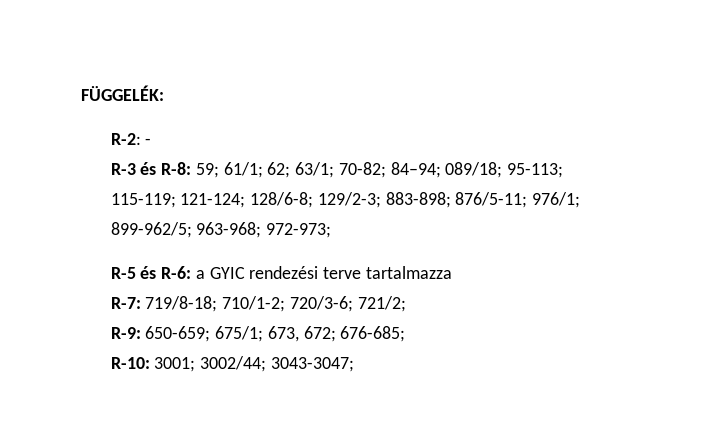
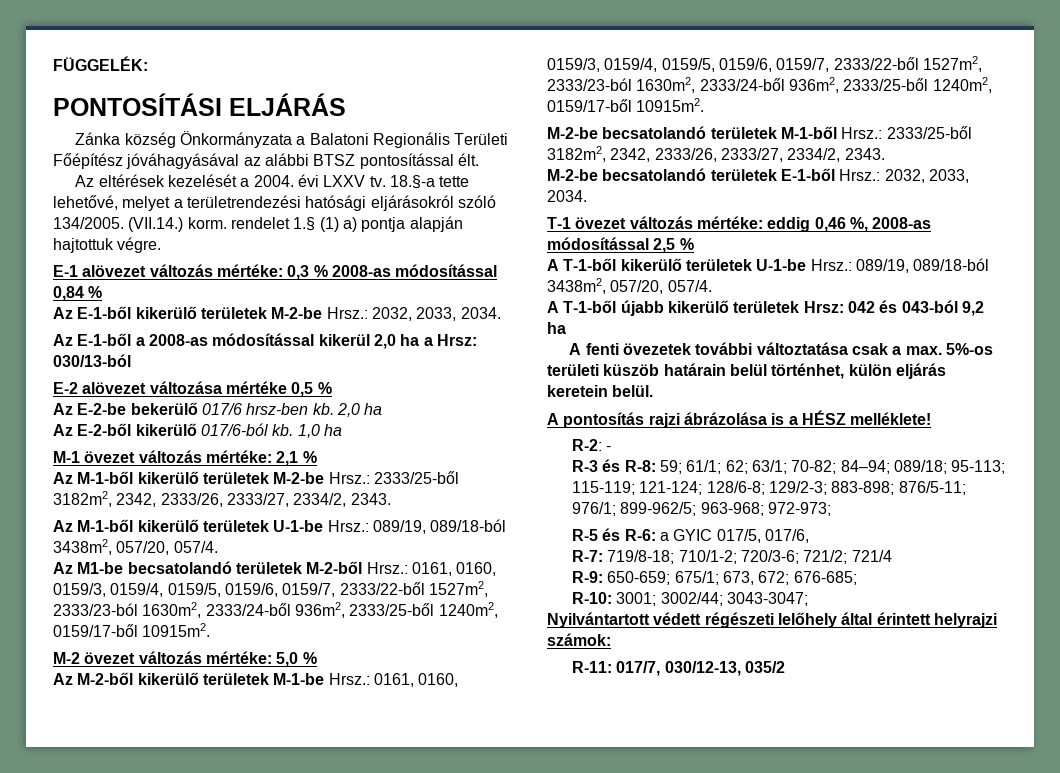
(164, 93) none -> [53,93,346,116] [75,131,509,148] [53,153,479,169] [75,174,470,189] [53,195,496,211] [53,216,463,232] [53,237,162,253] [53,264,498,280] [53,286,103,301] [53,306,501,321] [53,333,477,349] [53,354,131,367] [53,381,332,397] [53,402,383,417] [53,423,342,438] [53,450,317,466] [53,471,459,484] [53,491,391,507] [53,519,507,534] [53,539,218,555] [53,561,497,576] [53,581,488,597] [53,602,498,618] [53,623,211,637] [53,651,317,667] [53,672,459,687] [547,56,982,72] [547,77,992,93] [547,98,705,112] [547,126,972,139] [547,146,885,162] [547,168,969,183] [547,190,587,202] [547,216,932,232] [547,237,694,253] [547,258,990,273] [547,278,712,294] [547,300,984,316] [547,322,566,334] [569,342,993,355] [547,363,946,379] [547,385,654,397] [547,410,932,428] // PONTOSÍTÁSI ELJÁRÁS // Zánka község Önkormányzata a Balatoni Regionális Területi Főépítész jóváhagyásával az alábbi BTSZ pontosítással élt. // Az eltérések kezelését a 2004. évi LXXV tv. 18.§-a tette lehetővé, melyet a területrendezési hatósági eljárásokról szóló 134/2005. (VII.14.) korm. rendelet 1.§ (1) a) pontja alapján hajtottuk végre. // E-1 alövezet változás mértéke: 0,3 % 2008-as módosítással 0,84 % // Az E-1-ből kikerülő területek M-2-be Hrsz.: 2032, 2033, 2034. // Az E-1-ből a 2008-as módosítással kikerül 2,0 ha a Hrsz: 030/13-ból // E-2 alövezet változása mértéke 0,5 % // Az E-2-be bekerülő 017/6 hrsz-ben kb. 2,0 ha // Az E-2-ből kikerülő 017/6-ból kb. 1,0 ha // M-1 övezet változás mértéke: 2,1 % // Az M-1-ből kikerülő területek M-2-be Hrsz.: 2333/25-ből 3182m2, 2342, 2333/26, 2333/27, 2334/2, 2343. // Az M-1-ből kikerülő területek U-1-be Hrsz.: 089/19, 089/18-ból 3438m2, 057/20, 057/4. // Az M1-be becsatolandó területek M-2-ből Hrsz.: 0161, 0160, 0159/3, 0159/4, 0159/5, 0159/6, 0159/7, 2333/22-ből 1527m2, 2333/23-ból 1630m2, 2333/24-ből 936m2, 2333/25-ből 1240m2, 0159/17-ből 10915m2. // M-2 övezet változás mértéke: 5,0 % // Az M-2-ből kikerülő területek M-1-be Hrsz.: 0161, 0160, 0159/3, 0159/4, 0159/5, 0159/6, 0159/7, 2333/22-ből 1527m2, 2333/23-ból 1630m2, 2333/24-ből 936m2, 2333/25-ből 1240m2, 0159/17-ből 10915m2. // M-2-be becsatolandó területek M-1-ből Hrsz.: 2333/25-ből 3182m2, 2342, 2333/26, 2333/27, 2334/2, 2343. // M-2-be becsatolandó területek E-1-ből Hrsz.: 2032, 2033, 2034. // T-1 övezet változás mértéke: eddig 0,46 %, 2008-as módosítással 2,5 % // A T-1-ből kikerülő területek U-1-be Hrsz.: 089/19, 089/18-ból 3438m2, 057/20, 057/4. // A T-1-ből újabb kikerülő területek Hrsz: 042 és 043-ból 9,2 ha // A fenti övezetek további változtatása csak a max. 5%-os területi küszöb határain belül történhet, külön eljárás keretein belül. // A pontosítás rajzi ábrázolása is a HÉSZ melléklete!
[249,266,452,279] rendezési terve tartalmazza -> [716,529,809,543] 017/5, 017/6,
(406, 304) none -> [851,550,892,562] 721/4
(354, 364) none -> [547,612,997,628] [547,633,611,646] [572,661,786,676] // Nyilvántartott védett régészeti lelőhely által érintett helyrajzi számok: // R-11: 017/7, 030/12-13, 035/2

